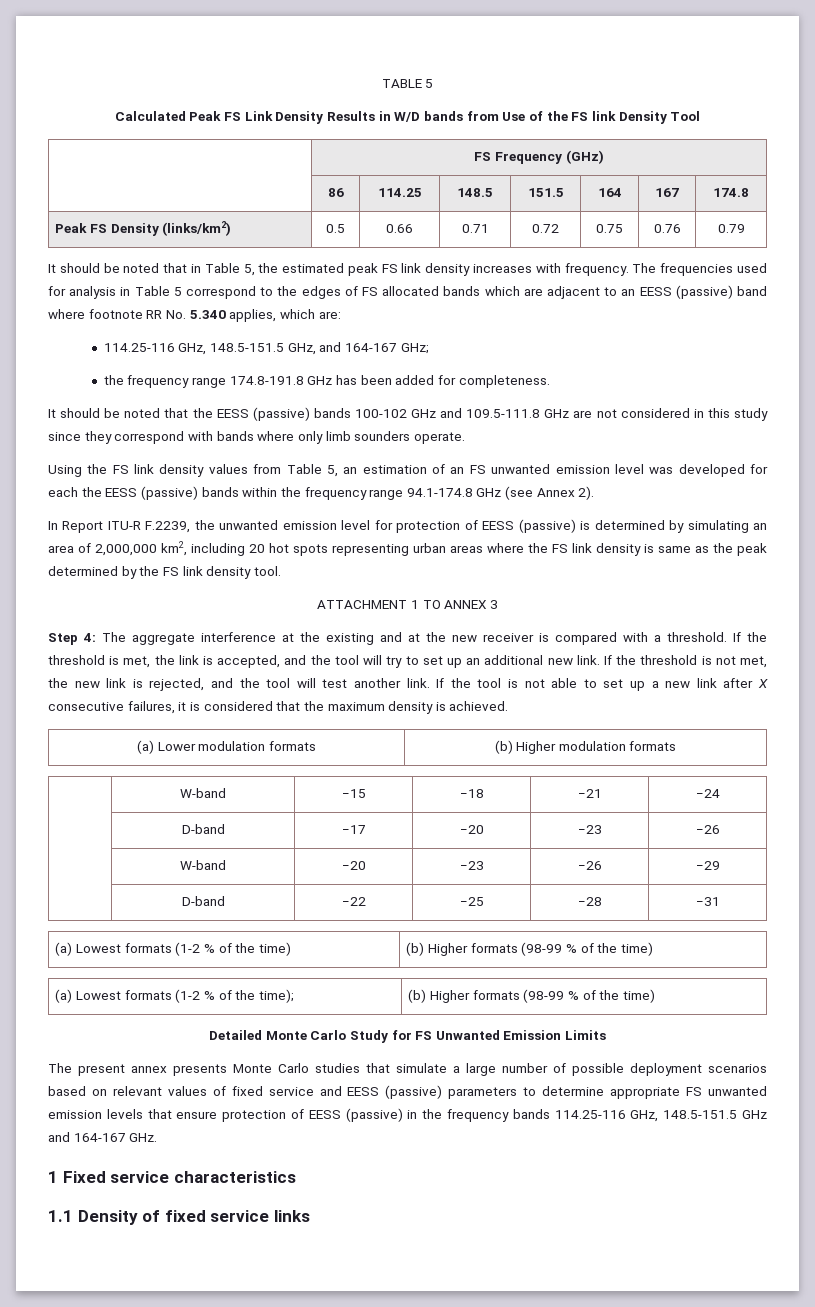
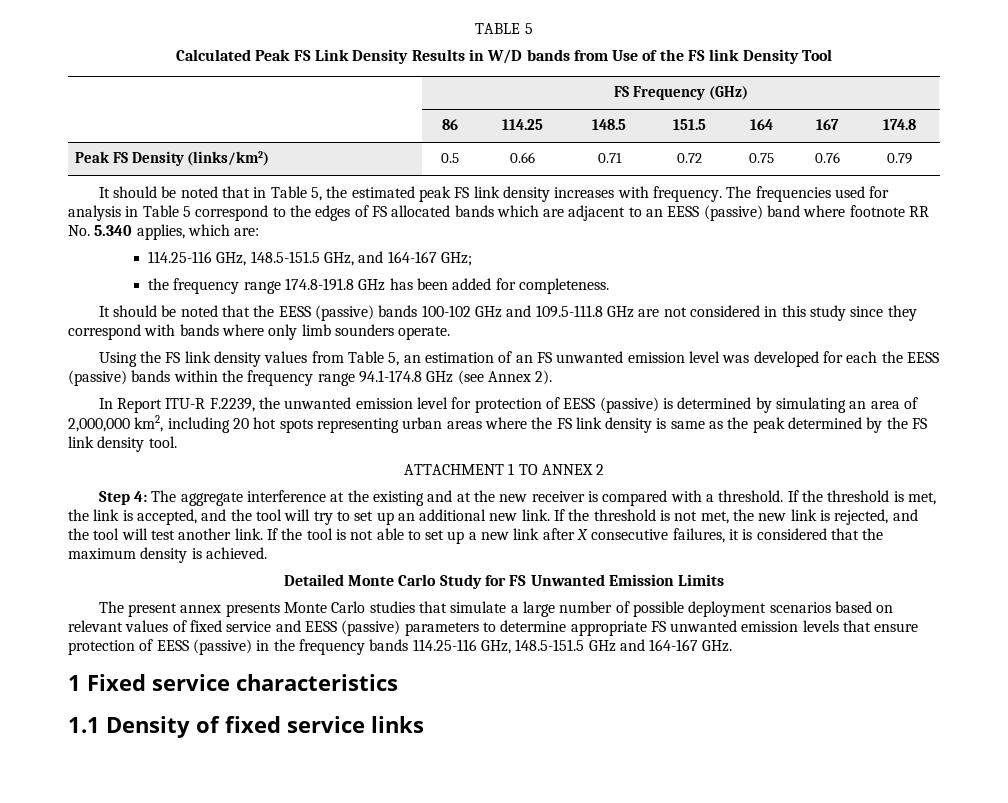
[489,600,498,609] 3 -> [596,464,605,475] 2
[137,740,316,754] [494,740,677,754] [180,788,226,798] [341,789,366,798] [459,789,484,798] [577,789,602,798] [695,789,720,798] [181,824,225,834] [341,825,366,834] [459,825,484,834] [577,825,602,834] [695,825,720,834] [180,860,226,870] [341,861,366,870] [459,861,484,870] [577,861,602,870] [695,861,720,870] [181,896,225,906] [341,897,366,906] [459,897,484,906] [577,897,602,906] [695,897,720,906] [55,942,291,956] [406,942,653,956] [55,989,294,1003] [408,989,655,1003] // (a) Lower modulation formats | (b) Higher modulation formats // | W-band | −15 | −18 | −21 | −24 // | D-band | −17 | −20 | −23 | −26 // | W-band | −20 | −23 | −26 | −29 // | D-band | −22 | −25 | −28 | −31 // (a) Lowest formats (1-2 % of the time) | (b) Higher formats (98-99 % of the time) // (a) Lowest formats (1-2 % of the time); | (b) Higher formats (98-99 % of the time) -> (267, 553) none

